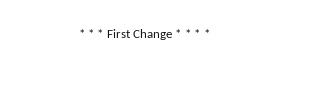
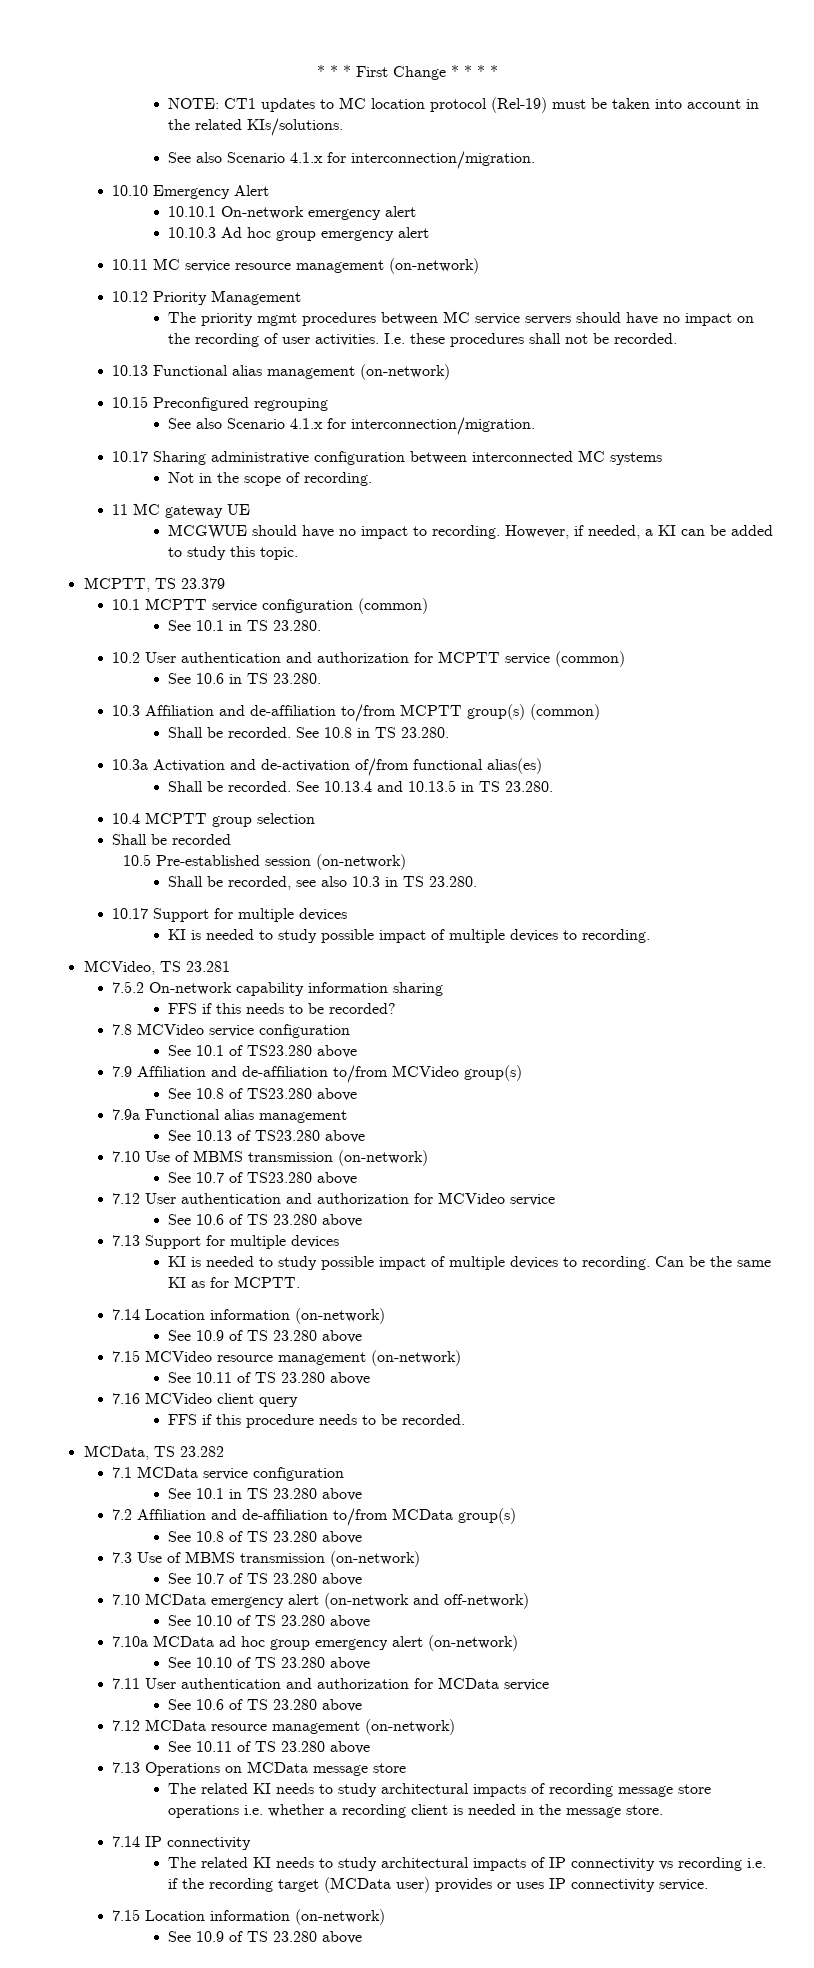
(210, 33) none -> [168,97,760,113] [168,118,344,136] [168,151,536,169] [112,185,270,199] [168,206,417,220] [168,227,430,241] [112,258,480,274] [112,290,302,305] [168,311,755,326] [168,333,678,347] [112,364,451,380] [112,396,329,411] [168,417,536,435] [112,450,663,465] [168,472,373,486] [112,503,251,518] [168,524,774,539] [168,546,299,560] [83,577,225,592] [112,598,429,614] [168,620,322,631] [112,651,626,667] [168,673,322,684] [112,704,601,722] [168,727,450,738] [112,758,543,776] [168,780,554,792] [112,812,316,827] [112,834,232,845] [122,854,406,870] [168,876,478,890] [112,908,348,922] [168,929,651,943] [83,960,230,975] [112,981,444,996] [168,1003,397,1014] [112,1023,351,1038] [168,1045,358,1058] [112,1065,523,1083] [168,1088,358,1101] [112,1109,348,1123] [168,1130,366,1143] [112,1150,429,1166] [168,1172,358,1185] [112,1192,556,1206] [168,1214,363,1227] [112,1235,340,1249] [168,1256,772,1270] [168,1276,301,1288] [112,1308,386,1324] [168,1330,363,1343] [112,1350,462,1366] [168,1372,371,1385] [112,1392,299,1407] [168,1414,466,1428] [83,1445,224,1460] [112,1466,345,1481] [168,1488,363,1501] [112,1508,517,1526] [168,1531,363,1544] [112,1551,421,1567] [168,1573,363,1586] [112,1593,530,1609] [168,1615,371,1628] [112,1635,519,1651] [168,1657,371,1670] [112,1677,550,1691] [168,1699,363,1712] [112,1719,456,1735] [168,1741,371,1754] [112,1761,407,1776] [168,1783,712,1797] [168,1804,664,1818] [112,1836,252,1850] [168,1857,767,1871] [168,1877,709,1893] [112,1909,386,1925] [168,1931,363,1944] // NOTE: CT1 updates to MC location protocol (Rel-19) must be taken into account in the related KIs/solutions. // See also Scenario 4.1.x for interconnection/migration. // 10.10 Emergency Alert // 10.10.1 On-network emergency alert // 10.10.3 Ad hoc group emergency alert // 10.11 MC service resource management (on-network) // 10.12 Priority Management // The priority mgmt procedures between MC service servers should have no impact on the recording of user activities. I.e. these procedures shall not be recorded. // 10.13 Functional alias management (on-network) // 10.15 Preconfigured regrouping // See also Scenario 4.1.x for interconnection/migration. // 10.17 Sharing administrative configuration between interconnected MC systems // Not in the scope of recording. // 11 MC gateway UE // MCGWUE should have no impact to recording. However, if needed, a KI can be added to study this topic. // MCPTT, TS 23.379 // 10.1 MCPTT service configuration (common) // See 10.1 in TS 23.280. // 10.2 User authentication and authorization for MCPTT service (common) // See 10.6 in TS 23.280. // 10.3 Affiliation and de-affiliation to/from MCPTT group(s) (common) // Shall be recorded. See 10.8 in TS 23.280. // 10.3a Activation and de-activation of/from functional alias(es) // Shall be recorded. See 10.13.4 and 10.13.5 in TS 23.280. // 10.4 MCPTT group selection // Shall be recorded // 10.5 Pre-established session (on-network) // Shall be recorded, see also 10.3 in TS 23.280. // 10.17 Support for multiple devices // KI is needed to study possible impact of multiple devices to recording. // MCVideo, TS 23.281 // 7.5.2 On-network capability information sharing // FFS if this needs to be recorded? // 7.8 MCVideo service configuration // See 10.1 of TS23.280 above // 7.9 Affiliation and de-affiliation to/from MCVideo group(s) // See 10.8 of TS23.280 above // 7.9a Functional alias management // See 10.13 of TS23.280 above // 7.10 Use of MBMS transmission (on-network) // See 10.7 of TS23.280 above // 7.12 User authentication and authorization for MCVideo service // See 10.6 of TS 23.280 above // 7.13 Support for multiple devices // KI is needed to study possible impact of multiple devices to recording. Can be the same KI as for MCPTT. // 7.14 Location information (on-network) // See 10.9 of TS 23.280 above // 7.15 MCVideo resource management (on-network) // See 10.11 of TS 23.280 above // 7.16 MCVideo client query // FFS if this procedure needs to be recorded. // MCData, TS 23.282 // 7.1 MCData service configuration // See 10.1 in TS 23.280 above // 7.2 Affiliation and de-affiliation to/from MCData group(s) // See 10.8 of TS 23.280 above // 7.3 Use of MBMS transmission (on-network) // See 10.7 of TS 23.280 above // 7.10 MCData emergency alert (on-network and off-network) // See 10.10 of TS 23.280 above // 7.10a MCData ad hoc group emergency alert (on-network) // See 10.10 of TS 23.280 above // 7.11 User authentication and authorization for MCData service // See 10.6 of TS 23.280 above // 7.12 MCData resource management (on-network) // See 10.11 of TS 23.280 above // 7.13 Operations on MCData message store // The related KI needs to study architectural impacts of recording message store operations i.e. whether a recording client is needed in the message store. // 7.14 IP connectivity // The related KI needs to study architectural impacts of IP connectivity vs recording i.e. if the recording target (MCData user) provides or uses IP connectivity service. // 7.15 Location information (on-network) // See 10.9 of TS 23.280 above

